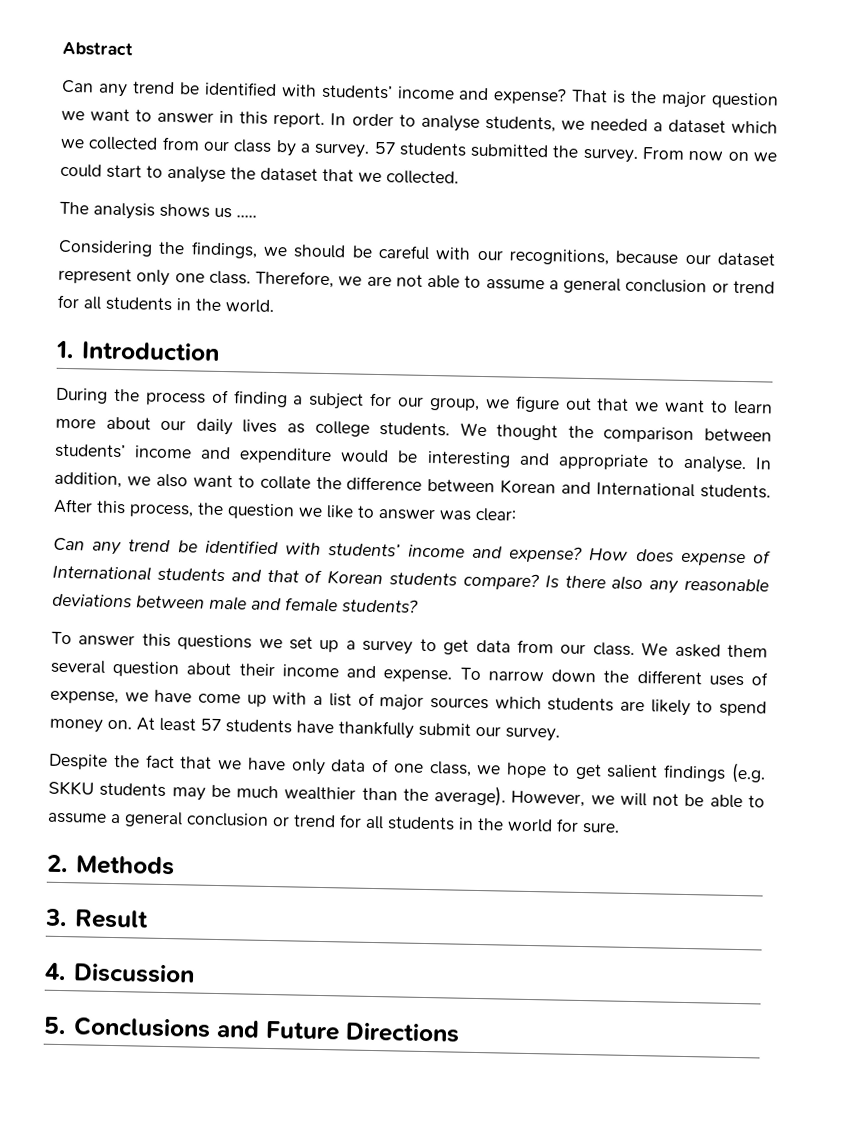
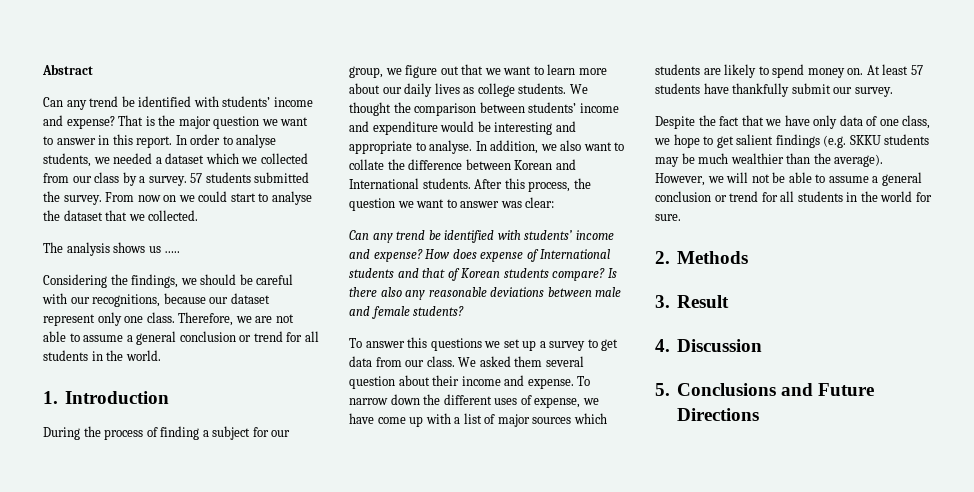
[326,505,354,519] like -> [416,199,445,208] want

